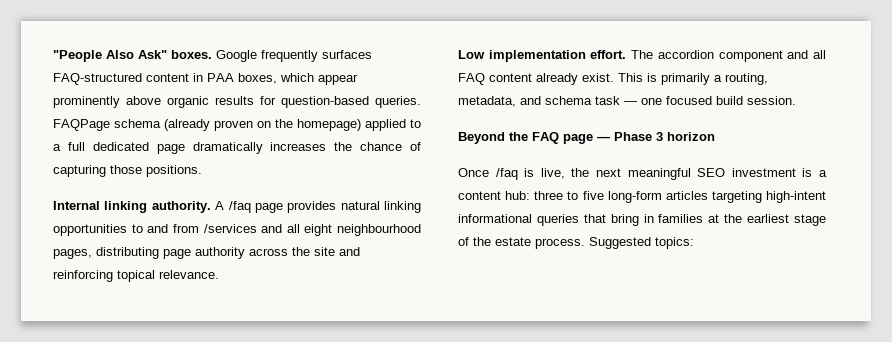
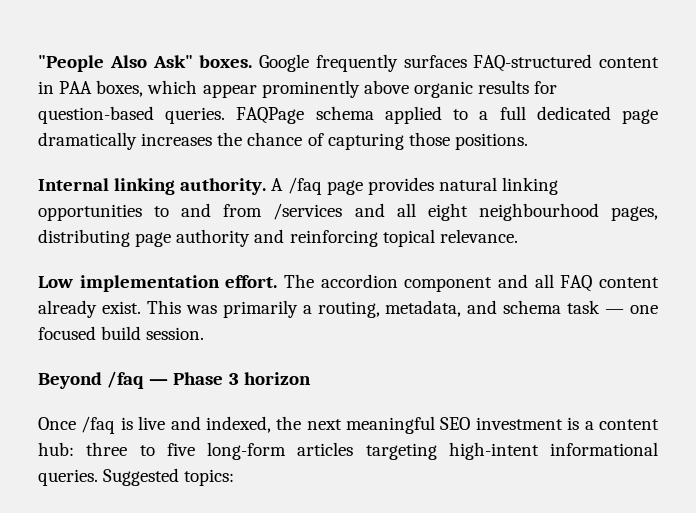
[164,119,361,131] (already proven on the homepage) -> (374, 113) none
[249,247,335,256] across the site -> (251, 238) none
[647,73,657,82] is -> [185,305,217,314] was
[509,132,593,144] the FAQ page -> [107,371,145,389] /faq
[540,168,565,179] live, -> [138,416,271,433] live and indexed,
[536,214,826,226] [458,237,585,249] queries that bring in families at the earliest stage of the estate process. -> [38,469,98,486] queries.

